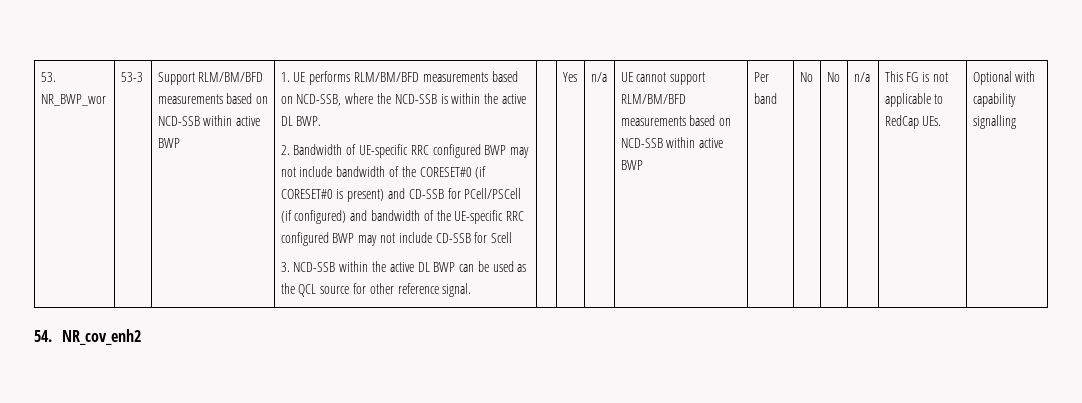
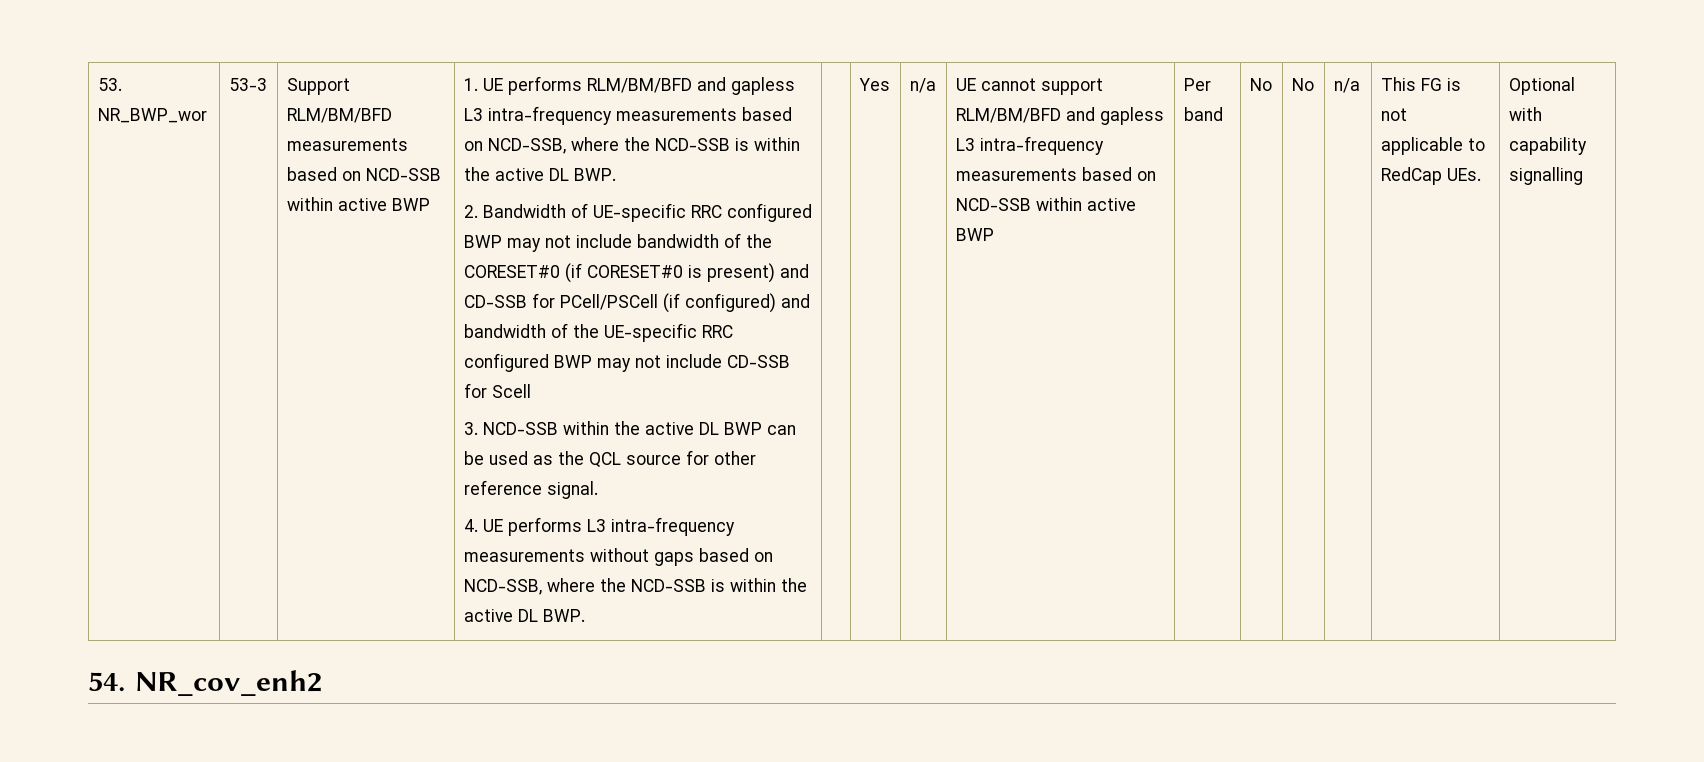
(419, 77) none -> [696,77,795,95] [463,106,612,125] and gapless L3 intra-frequency
(472, 290) none -> [463,517,735,536] [463,548,773,566] [463,578,807,595] [463,609,585,622] // 4. UE performs L3 intra-frequency measurements without gaps based on NCD-SSB, where the NCD-SSB is within the active DL BWP.
(686, 99) none -> [1065,107,1164,125] [955,136,1104,155] and gapless L3 intra-frequency

